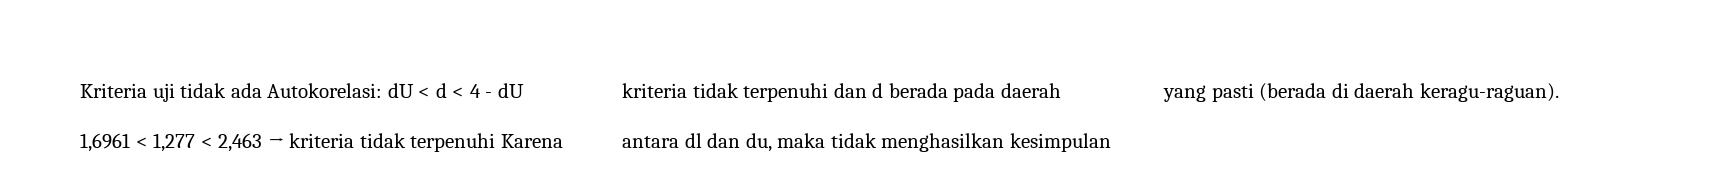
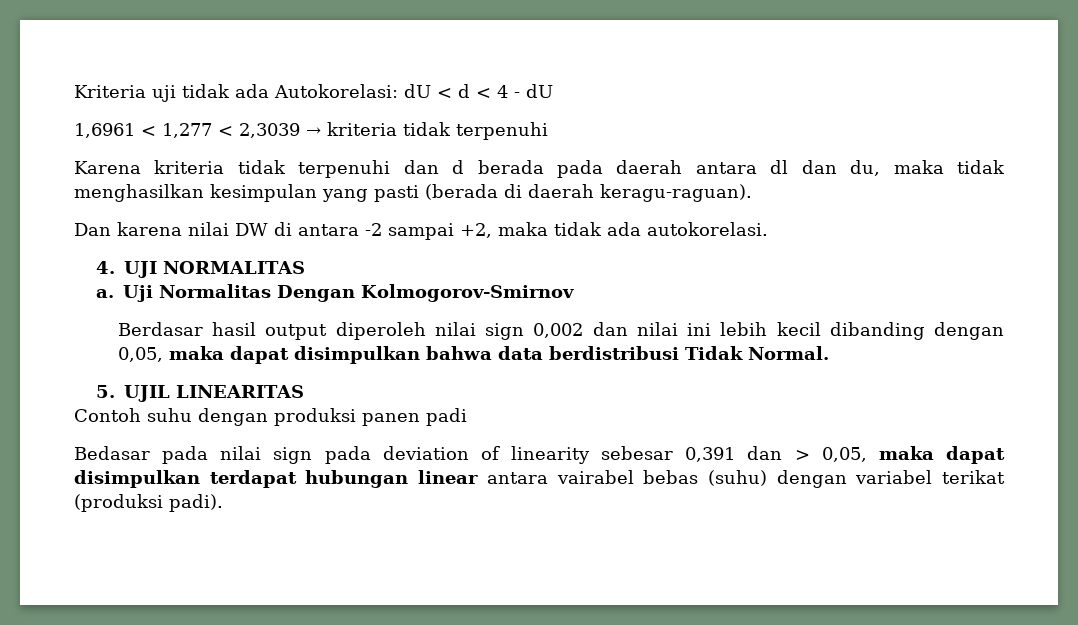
[218,133,263,152] 2,463 -> [239,123,300,138] 2,3039
(496, 142) none -> (548, 131) //
(1061, 90) // -> (683, 167) none
(1559, 92) none -> [74,222,768,240] [96,261,306,278] [96,284,575,302] [118,322,1005,340] [118,346,830,364] [96,385,305,402] [74,408,467,426] [74,446,1005,464] [74,470,1006,488] [74,494,223,512] // Dan karena nilai DW di antara -2 sampai +2, maka tidak ada autokorelasi. // 4. UJI NORMALITAS // a. Uji Normalitas Dengan Kolmogorov-Smirnov // Berdasar hasil output diperoleh nilai sign 0,002 dan nilai ini lebih kecil dibanding dengan 0,05, maka dapat disimpulkan bahwa data berdistribusi Tidak Normal. // 5. UJIL LINEARITAS // Contoh suhu dengan produksi panen padi // Bedasar pada nilai sign pada deviation of linearity sebesar 0,391 dan > 0,05, maka dapat disimpulkan terdapat hubungan linear antara vairabel bebas (suhu) dengan variabel terikat (produksi padi).

